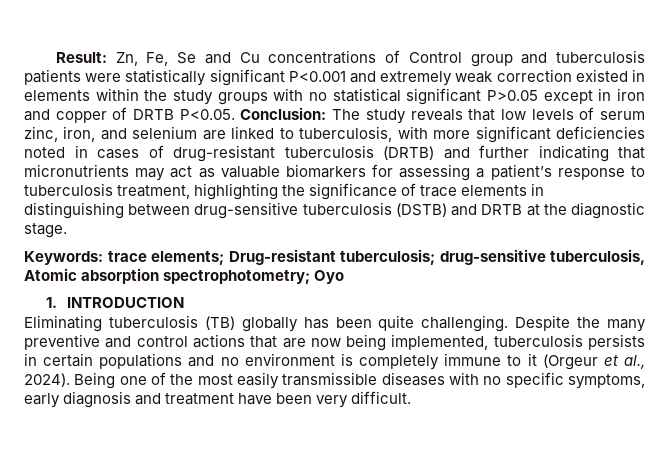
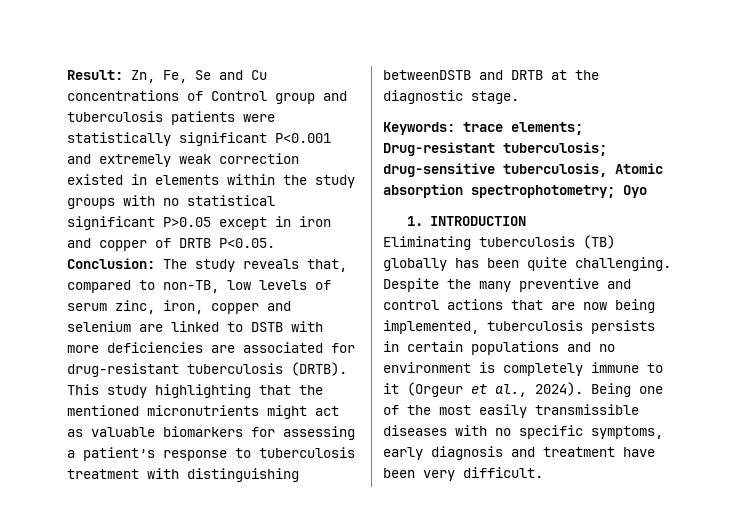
[468,109,496,121] that -> [307,259,347,272] [67,280,219,293] that, compared to non-TB,
(96, 134) none -> [211,303,259,314] copper
[299,126,393,142] tuberculosis, -> [251,322,283,332] DSTB
[475,126,645,143] [24,145,645,162] [24,164,166,181] significant deficiencies noted in cases of drug-resistant tuberculosis (DRTB) and further indicating that micronutrients may -> [107,342,355,353] [67,362,347,377] [67,384,323,398] [67,405,307,419] deficiencies are associated for drug-resistant tuberculosis (DRTB). This study highlighting that the mentioned micronutrients might
[117,183,545,200] [24,202,447,219] treatment, highlighting the significance of trace elements in distinguishing between drug-sensitive tuberculosis (DSTB) -> [67,468,299,482] [383,70,471,80] treatment with distinguishing betweenDSTB

